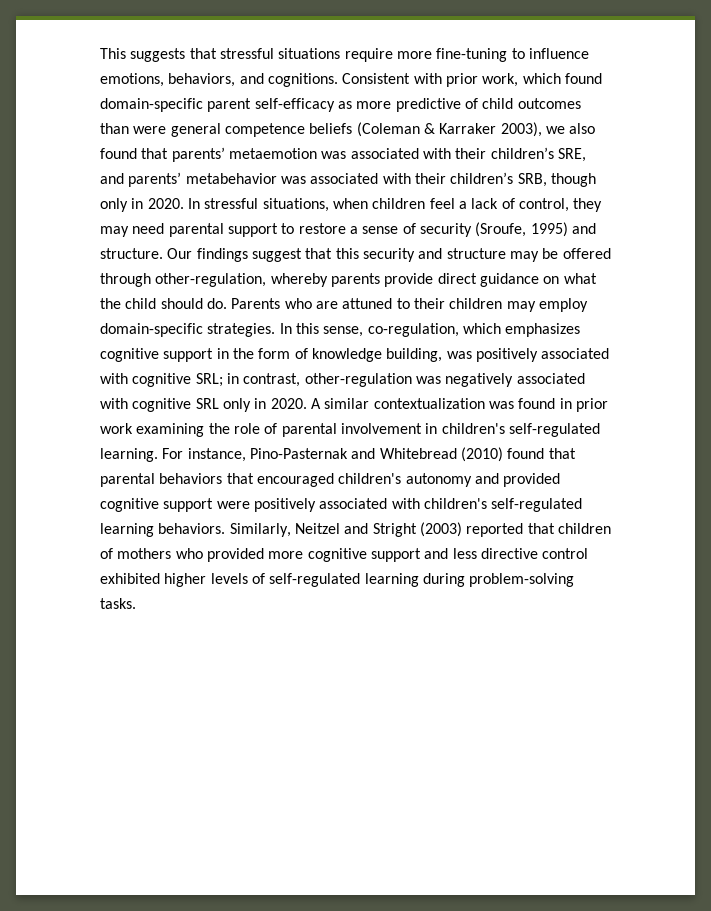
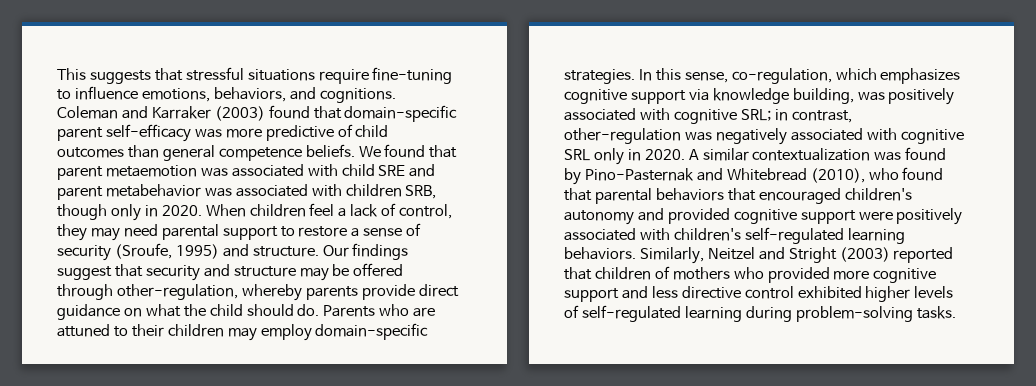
[396,51,432,59] more -> (369, 76) none
[342,73,602,87] Consistent with prior work, which found -> [57,105,342,121] Coleman and Karraker (2003) found that
[337,101,352,109] as -> [194,129,222,138] was
[133,126,167,134] were -> (159, 151) none
[309,122,596,137] [100,147,225,162] beliefs (Coleman & Karraker 2003), we also found that parents’ -> [305,144,458,158] [57,166,103,180] beliefs. We found that parent
[455,147,586,162] [100,172,182,187] their children’s SRE, and parents’ -> [341,164,436,177] [57,186,103,200] child SRE and parent
[414,172,514,184] their children’s -> [345,184,402,197] children
[187,198,368,212] In stressful situations, when -> [205,204,246,217] When
[335,248,359,259] this -> (143, 270) none
[216,348,308,359] in the form of -> [688,89,709,101] via
[559,398,608,412] [100,423,600,437] [100,448,246,462] in prior work examining the role of parental involvement in children's self-regulated learning. For instance, -> [564,168,581,185] by
[460,447,503,462] (2010) -> [810,168,899,183] (2010), who

